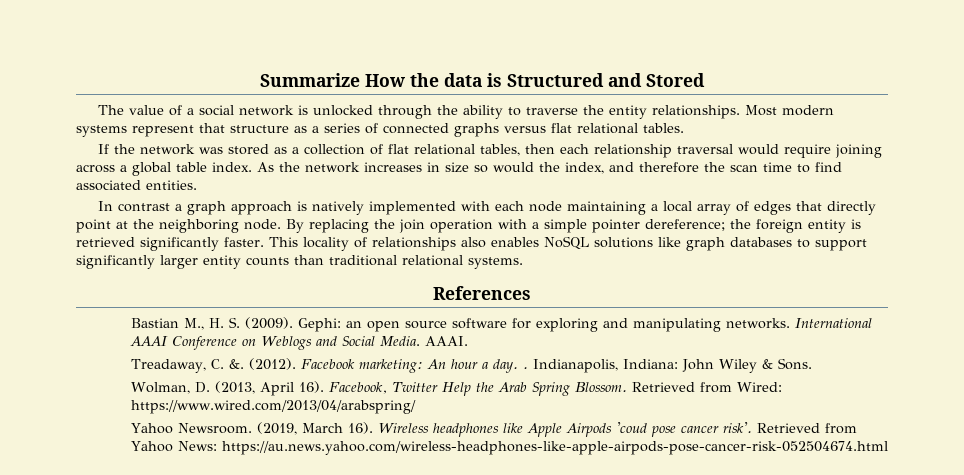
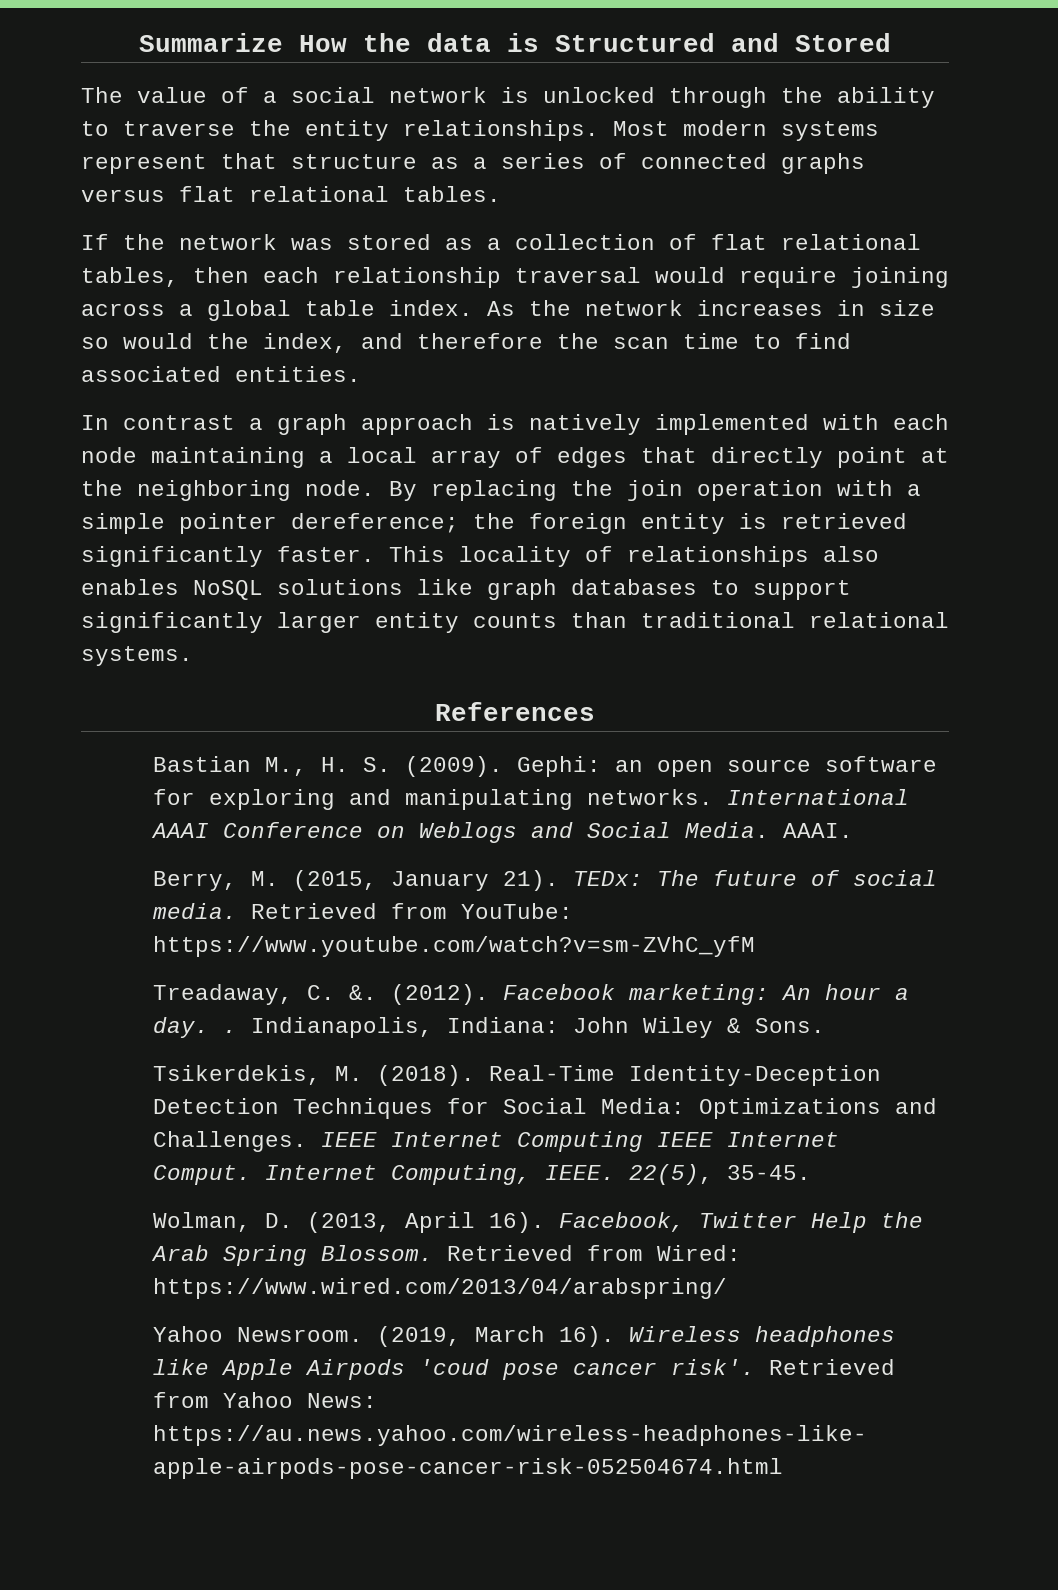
(468, 341) none -> [152,870,937,891] [152,903,573,919] [152,936,755,957] // Berry, M. (2015, January 21). TEDx: The future of social media. Retrieved from YouTube: https://www.youtube.com/watch?v=sm-ZVhC_yfM
(812, 364) none -> [152,1065,881,1086] [152,1098,937,1119] [152,1131,839,1152] [152,1164,811,1185] // Tsikerdekis, M. (2018). Real-Time Identity-Deception Detection Techniques for Social Media: Optimizations and Challenges. IEEE Internet Computing IEEE Internet Comput. Internet Computing, IEEE. 22(5), 35-45.

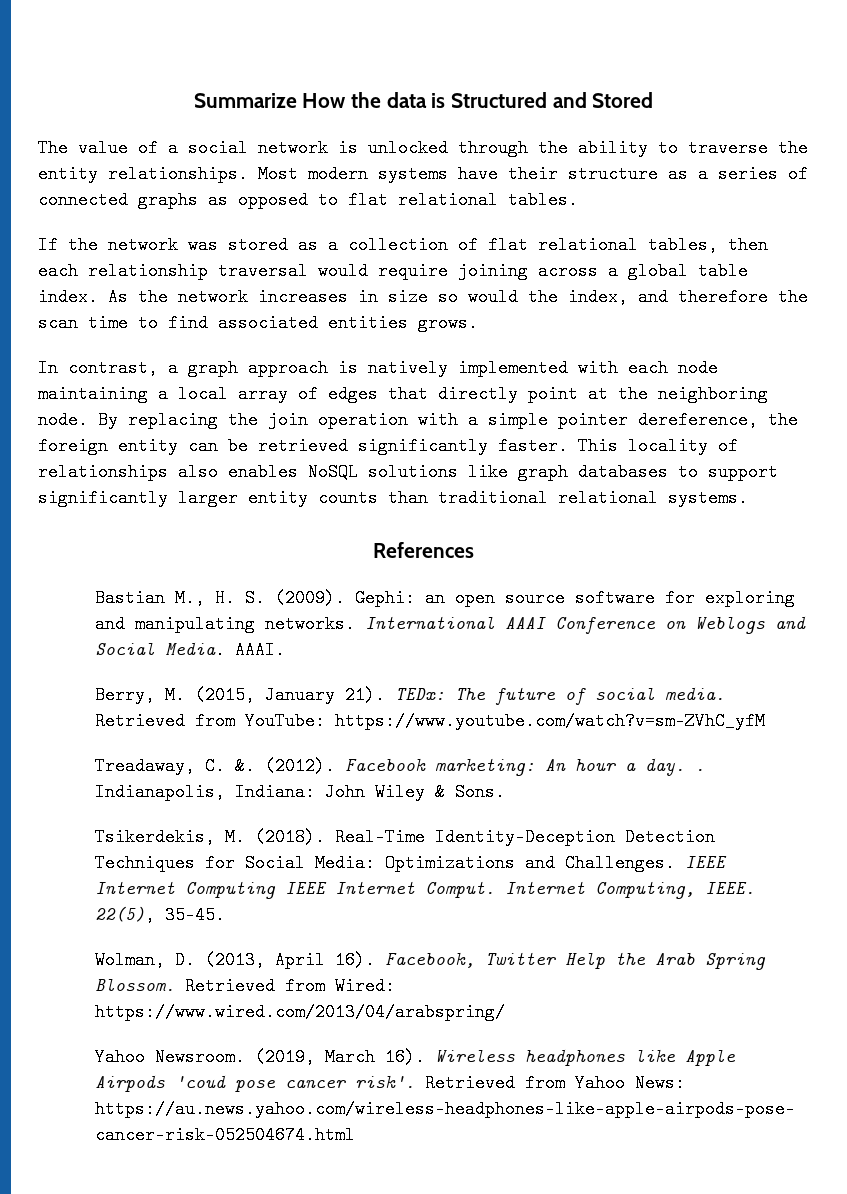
[81,153,277,174] represent that -> [458,165,558,183] have their
[81,189,165,202] versus -> [208,191,338,209] as opposed to
[235,366,361,382] entities. -> [328,314,478,332] entities grows.
[123,415,235,430] contrast -> [68,359,158,377] contrast,
[291,513,459,533] dereference; -> [638,411,758,429] dereference,
[739,513,767,529] is -> [188,437,248,455] can be

